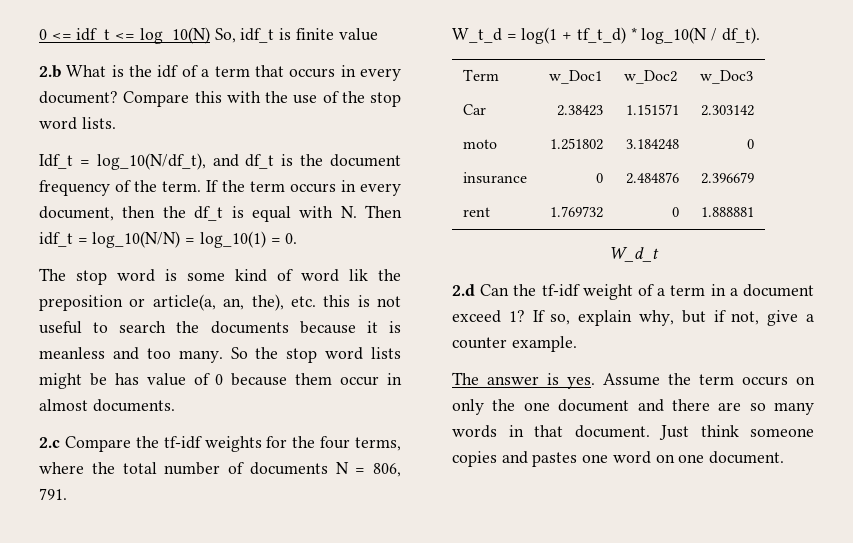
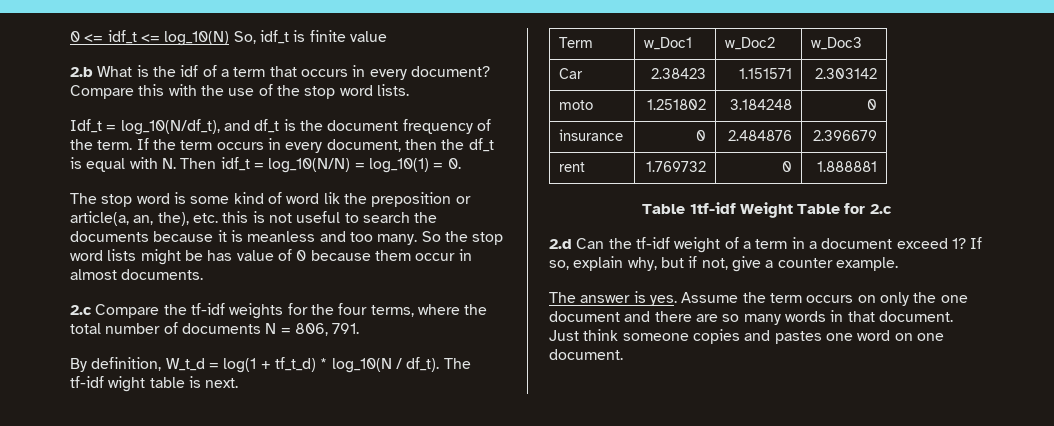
(67, 494) none -> [70,357,162,372] By definition,
(760, 35) none -> [443,358,471,369] [70,376,239,392] The tf-idf wight table is next.
[609,247,659,262] W_d_t -> [642,202,892,218] Table 1tf-idf Weight Table for 2.c

